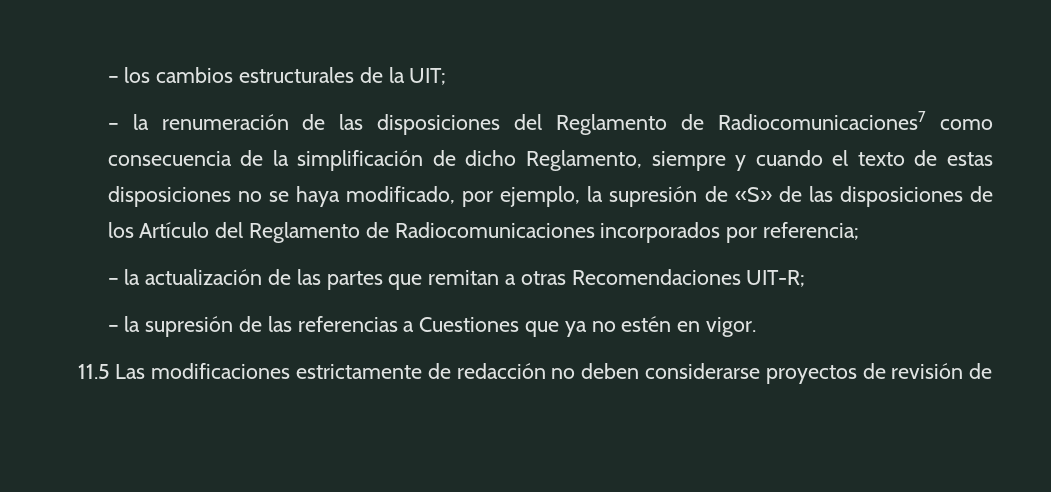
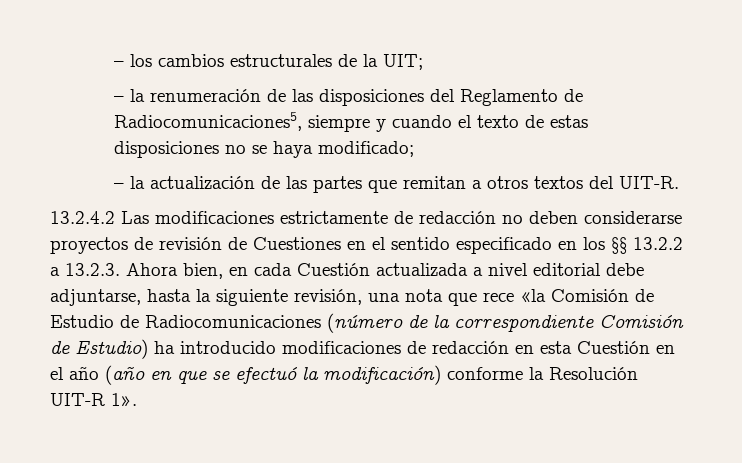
[718,111,993,130] [107,150,643,171] Radiocomunicaciones7 como consecuencia de la simplificación de dicho Reglamento, -> [113,112,302,131] Radiocomunicaciones5,
[346,186,993,207] [107,222,860,243] modificado, por ejemplo, la supresión de «S» de las disposiciones de los Artículo del Reglamento de Radiocomunicaciones incorporados por referencia; -> [317,141,414,157] modificado;
[520,269,806,287] [107,316,757,337] [77,364,110,379] otras Recomendaciones UIT-R; // – la supresión de las referencias a Cuestiones que ya no estén en vigor. // 11.5 -> [486,176,679,189] [50,211,115,224] otros textos del UIT-R. // 13.2.4.2
(993, 371) none -> [253,237,683,254] [50,263,644,279] [50,289,654,306] [50,313,684,333] [50,339,675,359] [50,365,638,385] [50,393,137,406] Cuestiones en el sentido especificado en los §§ 13.2.2 a 13.2.3. Ahora bien, en cada Cuestión actualizada a nivel editorial debe adjuntarse, hasta la siguiente revisión, una nota que rece «la Comisión de Estudio de Radiocomunicaciones (número de la correspondiente Comisión de Estudio) ha introducido modificaciones de redacción en esta Cuestión en el año (año en que se efectuó la modificación) conforme la Resolución UIT-R 1».

